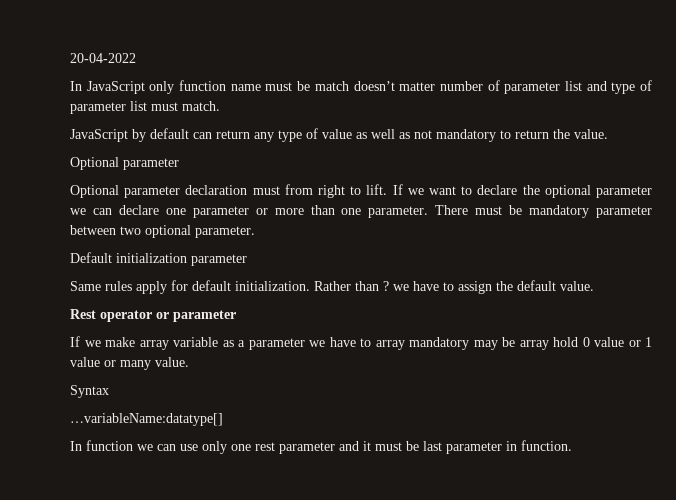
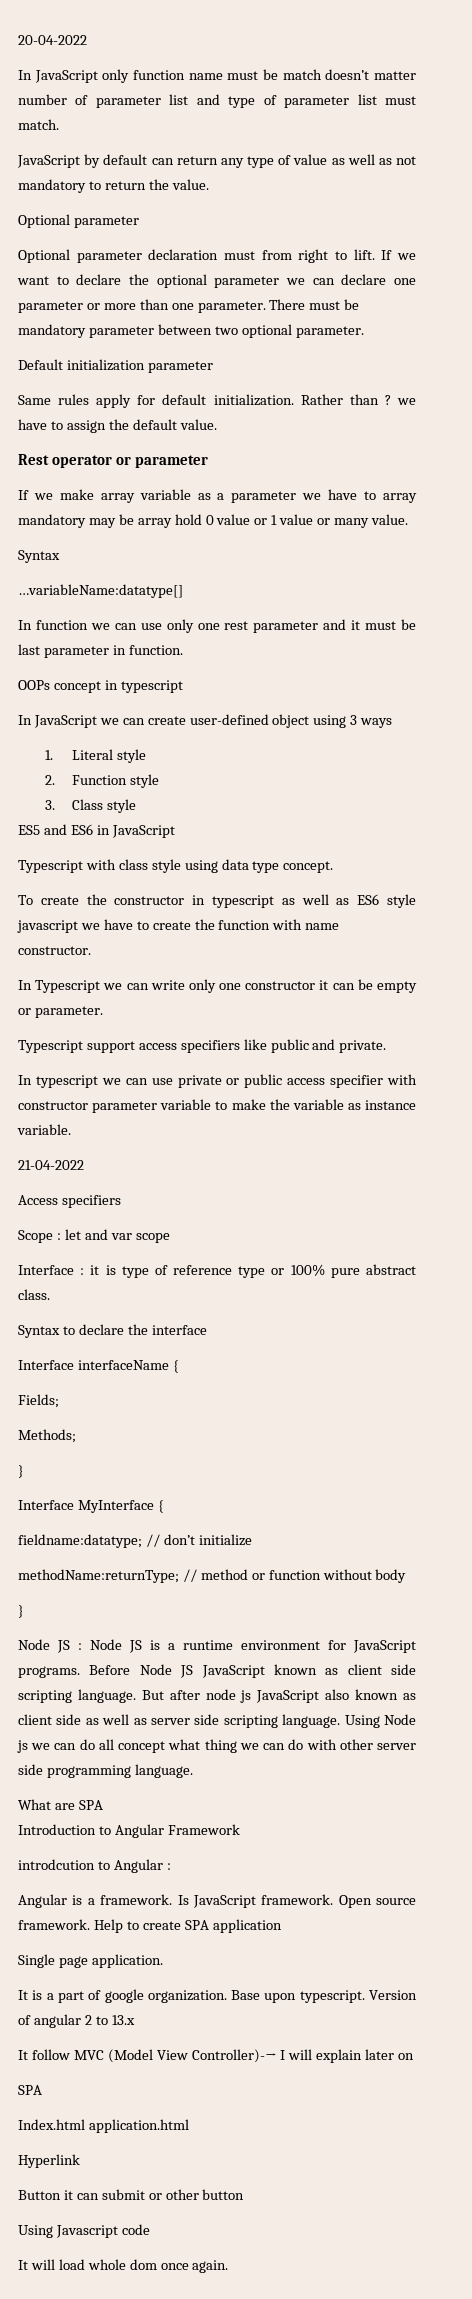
(572, 445) none -> [18,680,183,693] [18,714,393,728] [44,749,146,763] [44,774,159,788] [44,799,136,813] [18,824,175,838] [18,859,334,873] [18,894,417,908] [17,919,340,933] [18,946,91,955] [18,979,418,993] [18,1006,103,1018] [18,1039,387,1053] [18,1074,417,1088] [18,1099,416,1113] [17,1124,71,1135] [18,1160,84,1170] [18,1195,121,1208] [18,1229,170,1243] [18,1264,417,1278] [18,1289,50,1300] [18,1324,207,1338] [18,1360,179,1373] [18,1394,59,1408] [18,1429,76,1443] [18,1465,24,1478] [18,1500,164,1513] [18,1534,252,1548] [18,1569,407,1583] [18,1605,24,1618] [18,1639,416,1653] [18,1664,416,1678] [18,1689,417,1703] [18,1714,416,1728] [17,1739,416,1753] [18,1764,193,1778] [18,1799,103,1810] [18,1824,240,1838] [18,1859,171,1873] [18,1894,416,1908] [18,1919,282,1933] [18,1954,163,1968] [18,1989,418,2003] [18,2014,135,2028] [18,2049,415,2063] [18,2085,42,2095] [18,2119,189,2133] [18,2154,80,2168] [18,2189,245,2200] [18,2224,150,2238] [18,2259,229,2273] // OOPs concept in typescript // In JavaScript we can create user-defined object using 3 ways // 1. Literal style // 2. Function style // 3. Class style // ES5 and ES6 in JavaScript // Typescript with class style using data type concept. // To create the constructor in typescript as well as ES6 style javascript we have to create the function with name constructor. // In Typescript we can write only one constructor it can be empty or parameter. // Typescript support access specifiers like public and private. // In typescript we can use private or public access specifier with constructor parameter variable to make the variable as instance variable. // 21-04-2022 // Access specifiers // Scope : let and var scope // Interface : it is type of reference type or 100% pure abstract class. // Syntax to declare the interface // Interface interfaceName { // Fields; // Methods; // } // Interface MyInterface { // fieldname:datatype; // don’t initialize // methodName:returnType; // method or function without body // } // Node JS : Node JS is a runtime environment for JavaScript programs. Before Node JS JavaScript known as client side scripting language. But after node js JavaScript also known as client side as well as server side scripting language. Using Node js we can do all concept what thing we can do with other server side programming language. // What are SPA // Introduction to Angular Framework // introdcution to Angular : // Angular is a framework. Is JavaScript framework. Open source framework. Help to create SPA application // Single page application. // It is a part of google organization. Base upon typescript. Version of angular 2 to 13.x // It follow MVC (Model View Controller)-→ I will explain later on // SPA // Index.html application.html // Hyperlink // Button it can submit or other button // Using Javascript code // It will load whole dom once again.

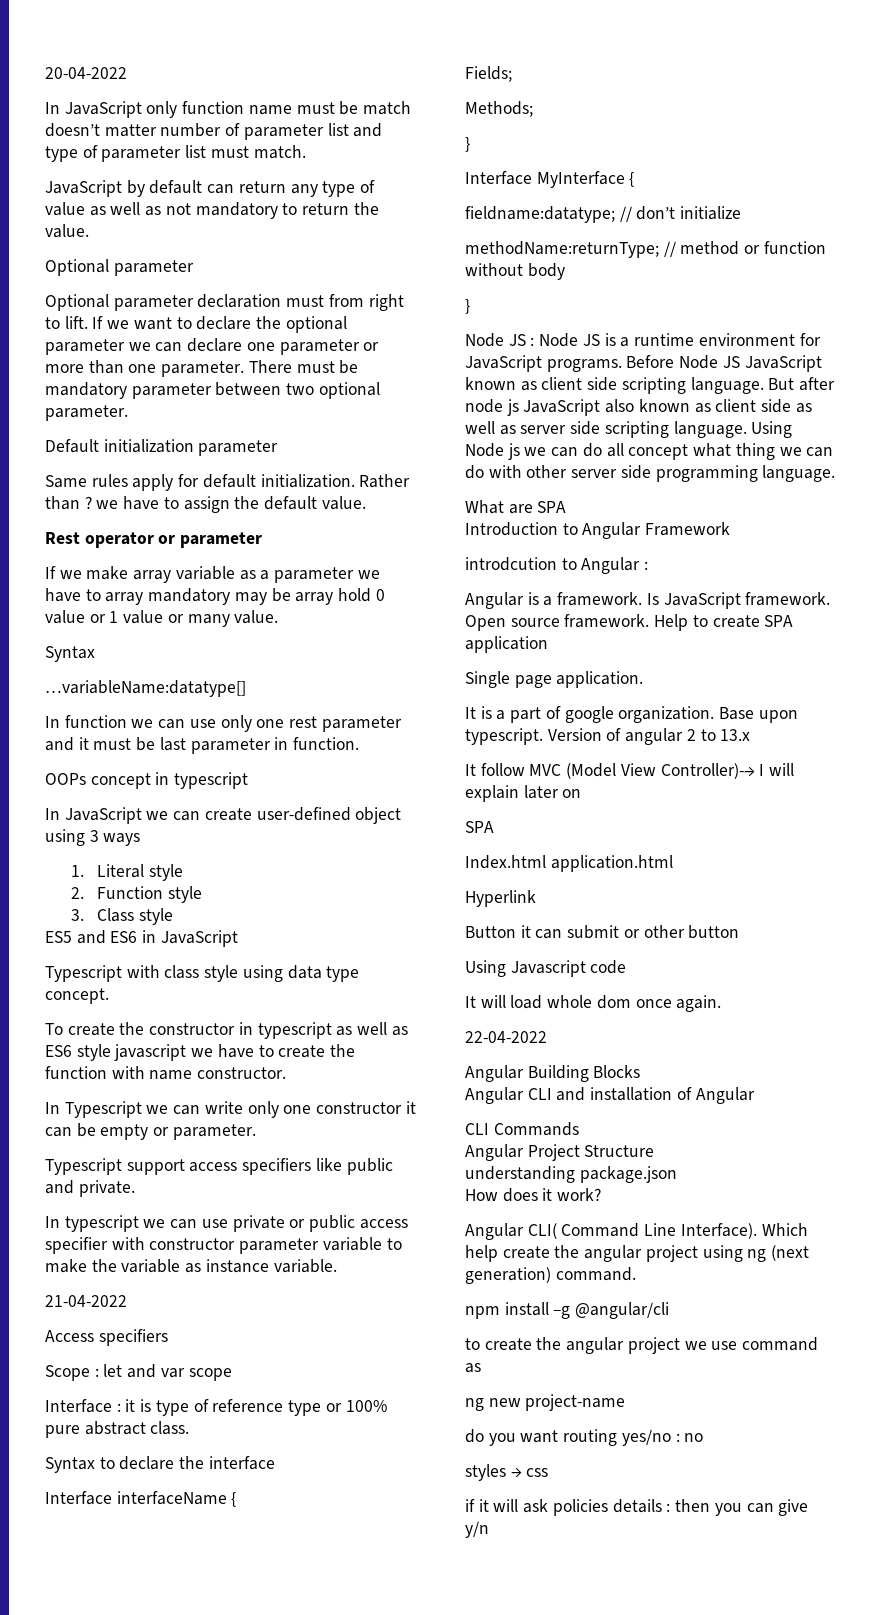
(229, 2266) none -> [465,1031,547,1043] [465,1065,641,1082] [465,1087,755,1104] [465,1122,579,1136] [465,1144,655,1161] [465,1166,677,1183] [465,1188,602,1202] [465,1223,808,1240] [465,1245,810,1262] [465,1267,636,1284] [465,1302,670,1319] [465,1337,819,1354] [465,1363,481,1373] [465,1394,626,1411] [465,1429,704,1446] [465,1464,549,1481] [465,1499,809,1516] [465,1521,489,1538] // 22-04-2022 // Angular Building Blocks // Angular CLI and installation of Angular // CLI Commands // Angular Project Structure // understanding package.json // How does it work? // Angular CLI( Command Line Interface). Which help create the angular project using ng (next generation) command. // npm install –g @angular/cli // to create the angular project we use command as // ng new project-name // do you want routing yes/no : no // styles → css // if it will ask policies details : then you can give y/n

